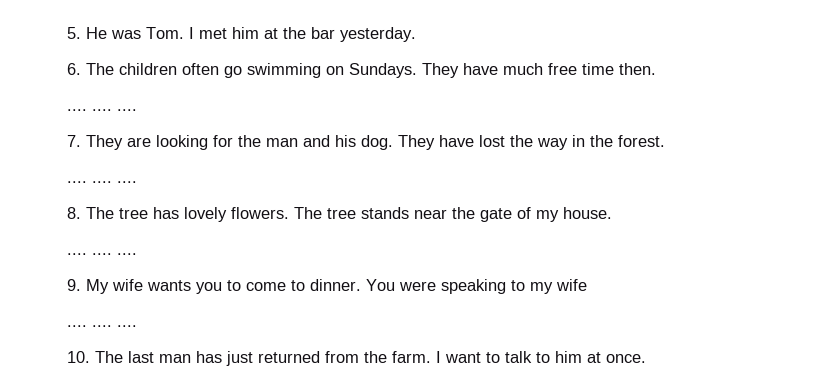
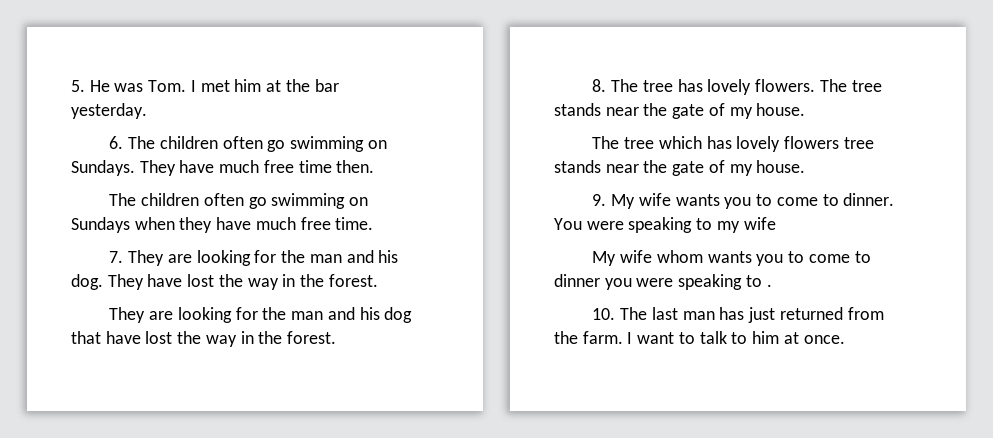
[67,109,137,111] .... .... .... -> [109,193,369,209] [71,217,374,233] The children often go swimming on Sundays when they have much free time.
[67,181,137,183] .... .... .... -> [109,307,413,323] [71,331,337,347] They are looking for the man and his dog that have lost the way in the forest.
[67,253,137,255] .... .... .... -> [592,136,874,152] [554,160,806,176] The tree which has lovely flowers tree stands near the gate of my house.
[67,325,137,327] .... .... .... -> [592,250,871,266] [554,274,772,290] My wife whom wants you to come to dinner you were speaking to .

